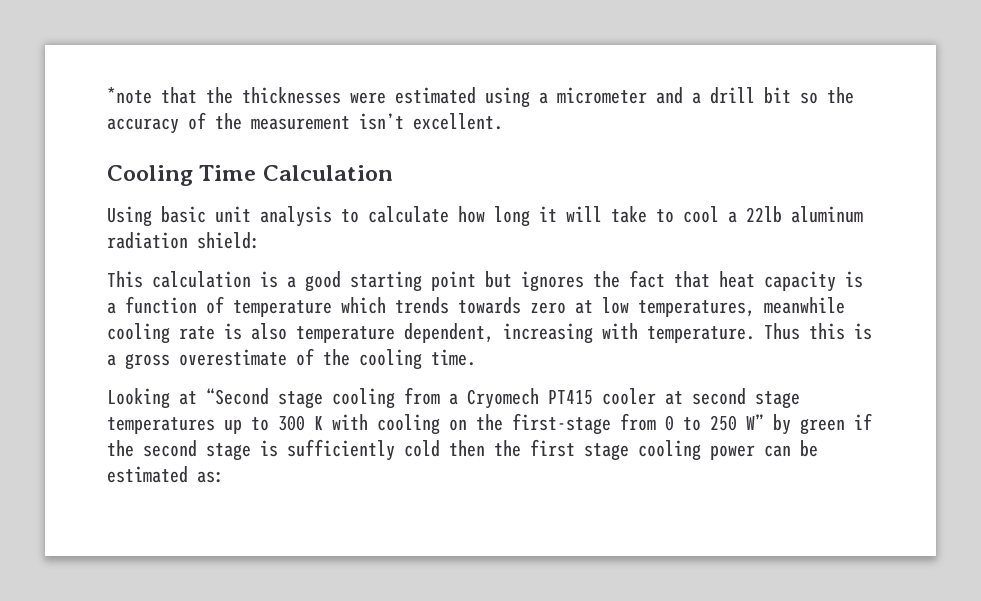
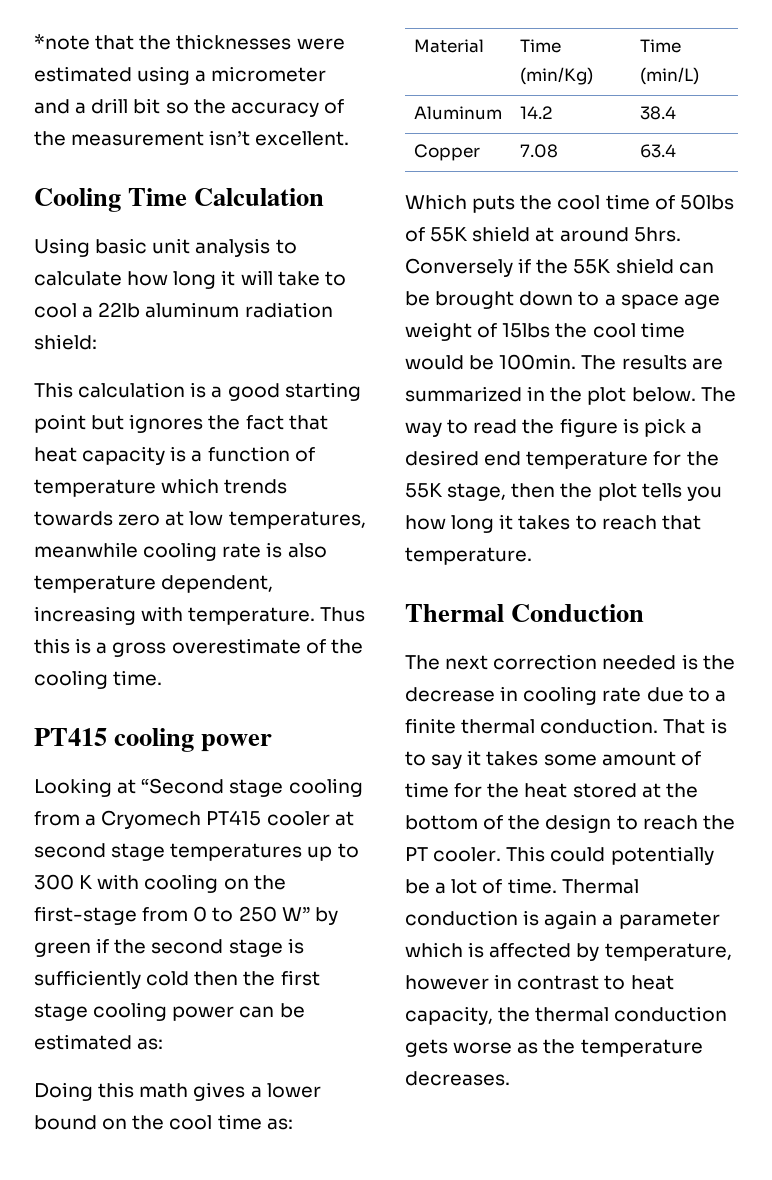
(476, 357) none -> [34,728,273,752] // PT415 cooling power
(224, 477) none -> [34,1082,321,1101] [34,1114,293,1130] [413,39,484,53] [519,39,561,53] [519,67,593,85] [639,39,681,53] [639,67,699,85] [413,106,502,120] [519,106,553,119] [639,106,676,120] [413,144,480,161] [519,144,558,158] [639,144,676,158] [405,194,734,213] [405,226,681,242] [405,258,714,277] [405,291,720,309] [405,322,685,341] [405,354,723,370] [405,386,736,405] [405,418,702,437] [405,450,719,469] [405,483,722,501] [405,514,701,533] [405,547,532,565] [405,604,645,622] [405,654,735,670] [405,686,726,705] [405,718,727,734] [405,750,701,769] [405,782,698,798] [405,814,735,833] [405,846,714,865] [405,878,639,894] [405,910,720,929] [405,942,732,961] [405,974,674,990] [405,1006,728,1025] [405,1039,703,1057] [405,1071,510,1086] // Doing this math gives a lower bound on the cool time as: // Material | Time (min/Kg) | Time (min/L) // Aluminum | 14.2 | 38.4 // Copper | 7.08 | 63.4 // Which puts the cool time of 50lbs of 55K shield at around 5hrs. Conversely if the 55K shield can be brought down to a space age weight of 15lbs the cool time would be 100min. The results are summarized in the plot below. The way to read the figure is pick a desired end temperature for the 55K stage, then the plot tells you how long it takes to reach that temperature. // Thermal Conduction // The next correction needed is the decrease in cooling rate due to a finite thermal conduction. That is to say it takes some amount of time for the heat stored at the bottom of the design to reach the PT cooler. This could potentially be a lot of time. Thermal conduction is again a parameter which is affected by temperature, however in contrast to heat capacity, the thermal conduction gets worse as the temperature decreases.

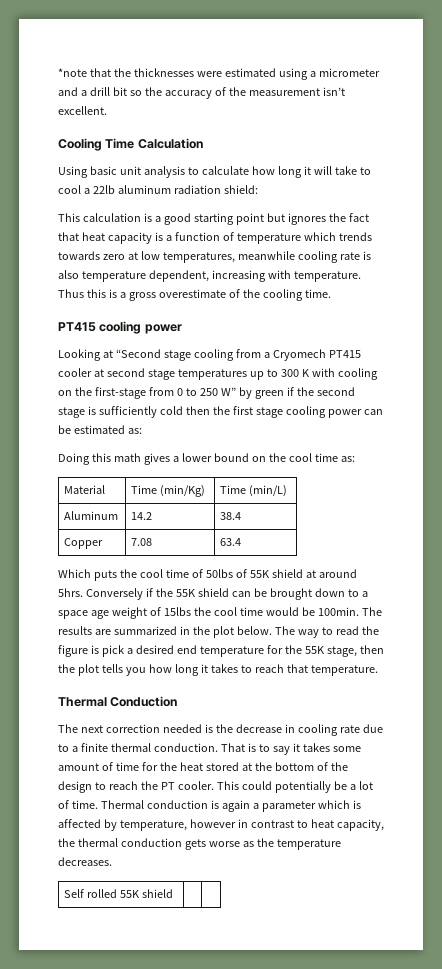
(510, 1078) none -> [64,889,174,898] // Self rolled 55K shield | |

